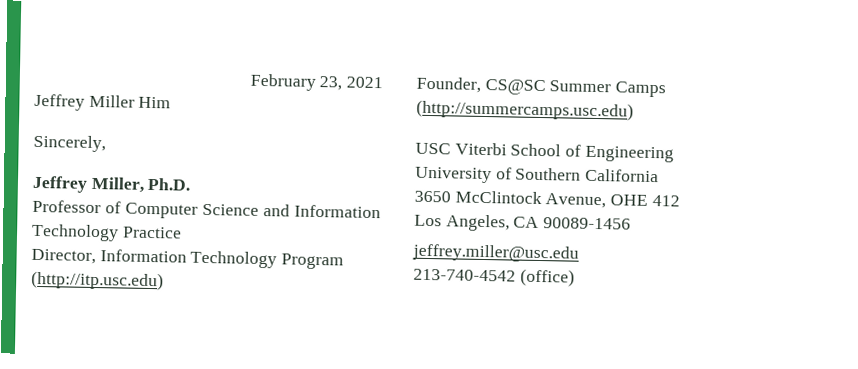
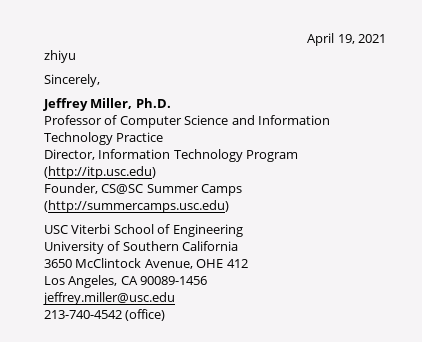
[249,73,343,91] February 23, -> [307,33,355,46] April 19,
[34,93,172,111] Jeffrey Miller Him -> [44,50,76,63] zhiyu

